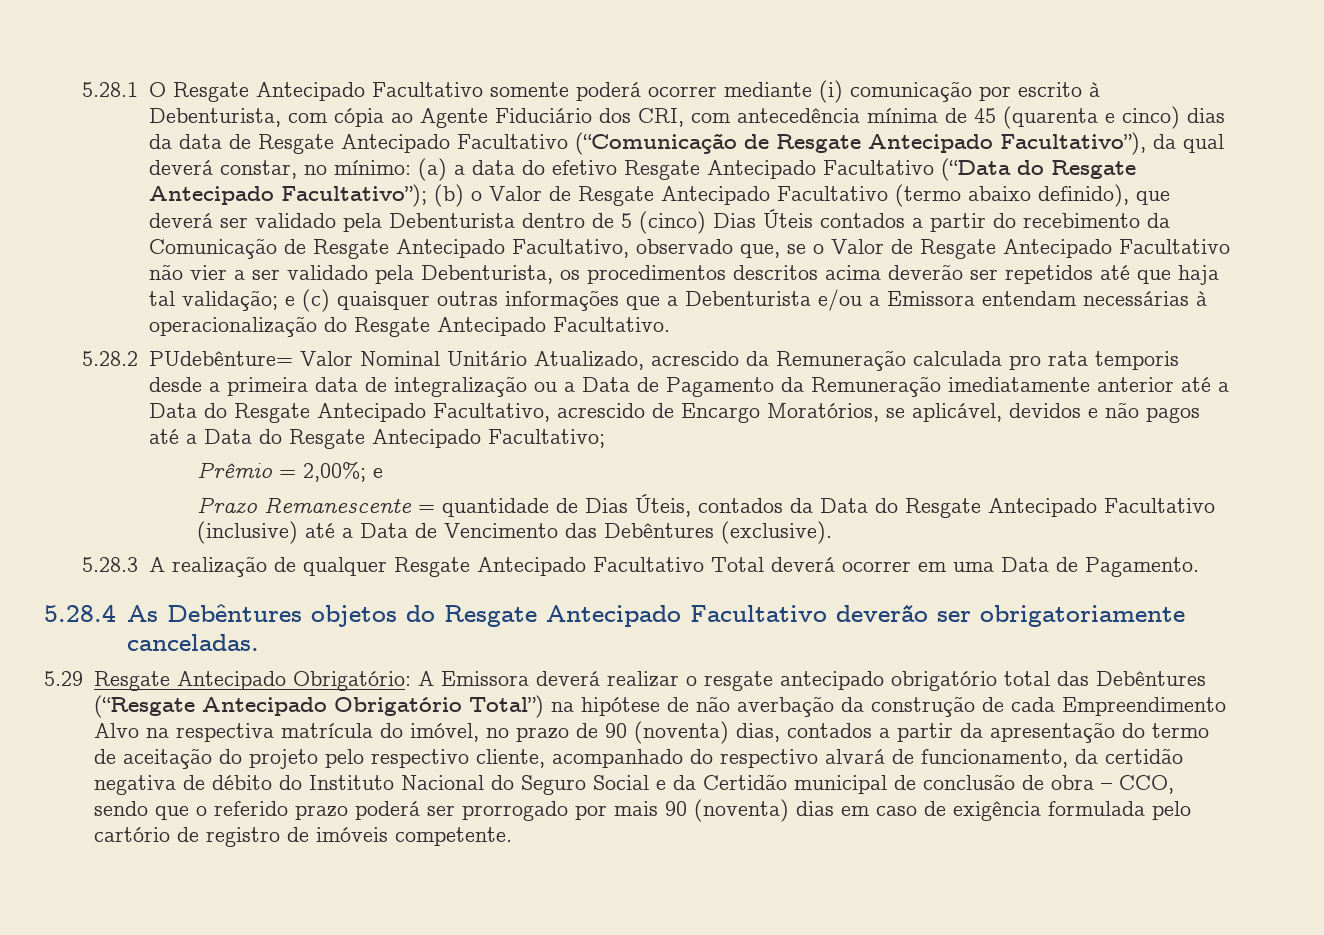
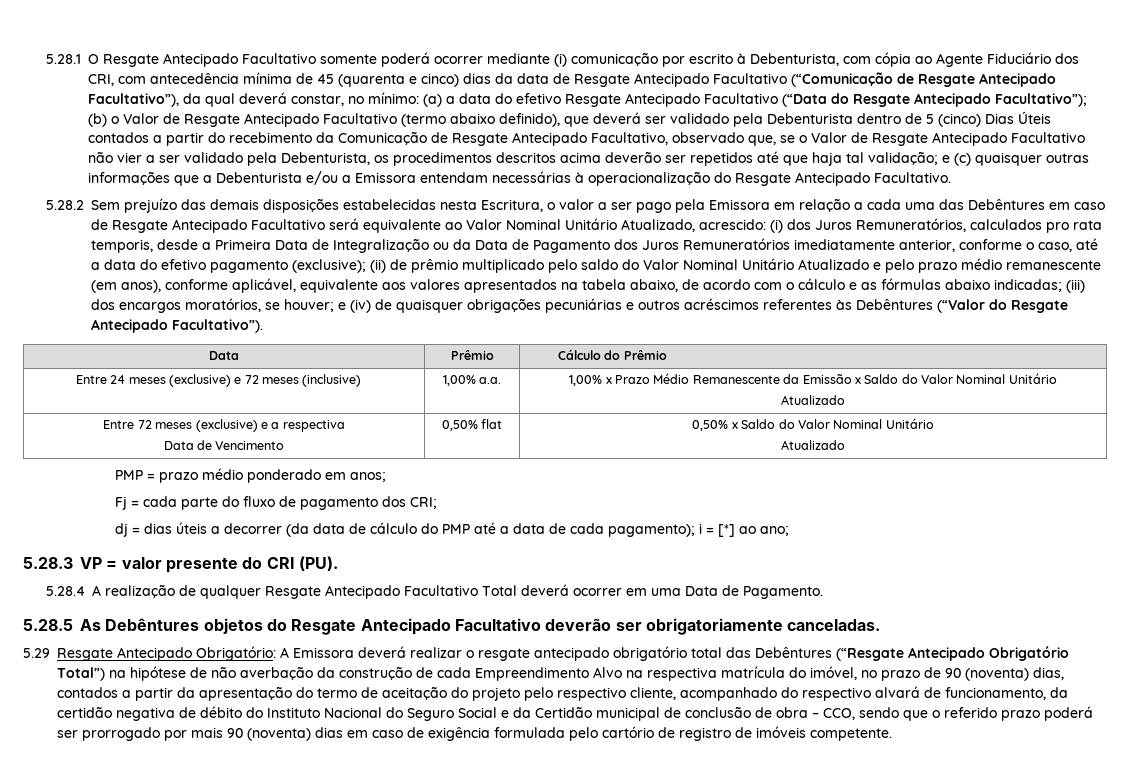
[149,350,1003,371] PUdebênture= Valor Nominal Unitário Atualizado, acrescido da Remuneração calculada -> [91,198,1106,213] [91,218,1043,233] Sem prejuízo das demais disposições estabelecidas nesta Escritura, o valor a ser pago pela Emissora em relação a cada uma das Debêntures em caso de Resgate Antecipado Facultativo será equivalente ao Valor Nominal Unitário Atualizado, acrescido: (i) dos Juros Remuneratórios, calculados
[1095,351,1180,370] temporis -> [91,239,154,253] temporis,
[227,376,1230,397] [149,402,1201,423] [149,429,606,449] [197,461,384,482] [197,494,1216,518] [197,521,833,544] [82,557,139,572] primeira data de integralização ou a Data de Pagamento da Remuneração imediatamente anterior até a Data do Resgate Antecipado Facultativo, acrescido de Encargo Moratórios, se aplicável, devidos e não pagos até a Data do Resgate Antecipado Facultativo; // Prêmio = 2,00%; e // Prazo Remanescente = quantidade de Dias Úteis, contados da Data do Resgate Antecipado Facultativo (inclusive) até a Data de Vencimento das Debêntures (exclusive). // 5.28.3 -> [215,238,1099,253] [91,258,1102,273] [91,278,1086,293] [91,298,1069,313] [91,319,264,333] [209,351,239,360] [450,350,494,360] [557,349,667,360] [75,374,362,387] [442,375,502,386] [569,373,1057,386] [781,395,845,405] [103,419,345,432] [163,440,285,450] [441,419,503,431] [692,418,934,431] [781,440,845,450] [115,468,387,483] [115,496,438,510] [115,522,790,537] [23,556,338,573] [46,586,86,596] Primeira Data de Integralização ou da Data de Pagamento dos Juros Remuneratórios imediatamente anterior, conforme o caso, até a data do efetivo pagamento (exclusive); (ii) de prêmio multiplicado pelo saldo do Valor Nominal Unitário Atualizado e pelo prazo médio remanescente (em anos), conforme aplicável, equivalente aos valores apresentados na tabela abaixo, de acordo com o cálculo e as fórmulas abaixo indicadas; (iii) dos encargos moratórios, se houver; e (iv) de quaisquer obrigações pecuniárias e outros acréscimos referentes às Debêntures (“Valor do Resgate Antecipado Facultativo”). // Data | Prêmio | Cálculo do Prêmio // Entre 24 meses (exclusive) e 72 meses (inclusive) | 1,00% a.a. | 1,00% x Prazo Médio Remanescente da Emissão x Saldo do Valor Nominal Unitário // Atualizado // Entre 72 meses (exclusive) e a respectiva // Data de Vencimento | 0,50% flat | 0,50% x Saldo do Valor Nominal Unitário // Atualizado // PMP = prazo médio ponderado em anos; // Fj = cada parte do fluxo de pagamento dos CRI; // dj = dias úteis a decorrer (da data de cálculo do PMP até a data de cada pagamento); i = [*] ao ano; // 5.28.3 VP = valor presente do CRI (PU). // 5.28.4
[44,604,116,622] 5.28.4 -> [23,619,73,631] 5.28.5

